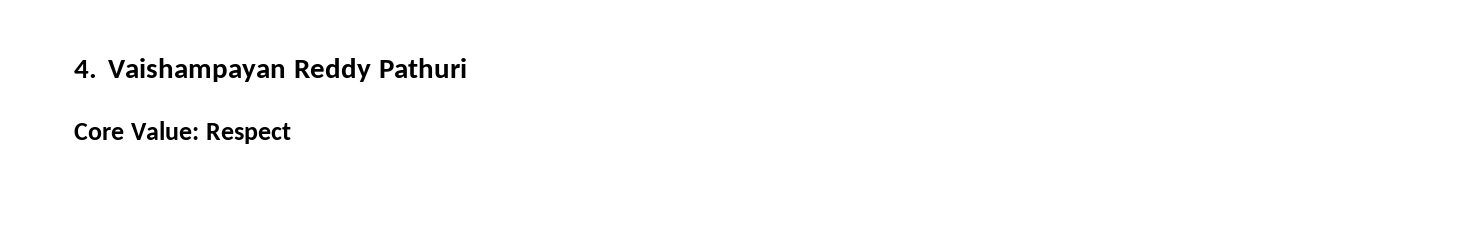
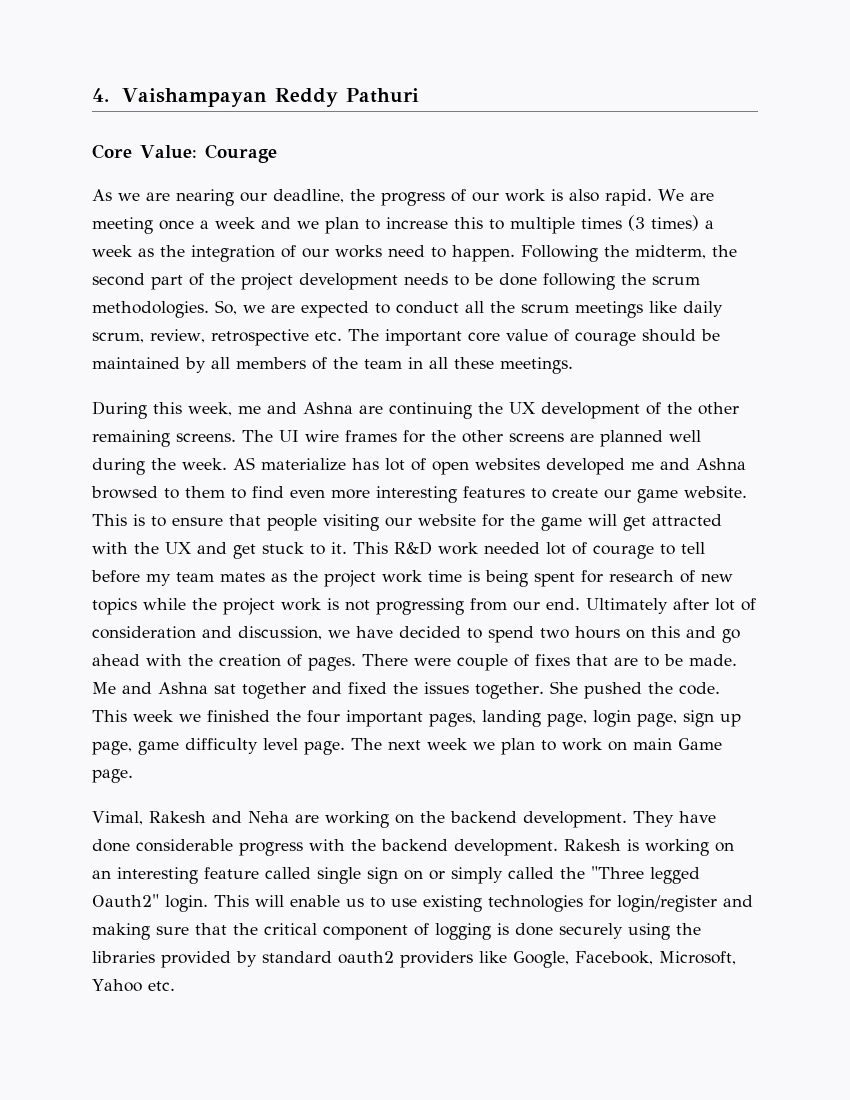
[206,123,292,144] Respect -> [204,144,277,163] [92,189,714,206] [92,215,714,234] [92,245,737,262] [92,273,700,290] [92,300,723,318] [92,329,720,346] [92,357,573,374] [92,401,739,419] [92,430,701,447] [92,457,746,475] [91,486,747,503] [92,514,722,531] [92,541,705,559] [91,570,733,587] [92,598,756,615] [92,626,740,643] [92,654,737,671] [92,681,720,699] [92,710,741,727] [92,738,722,755] [92,769,133,783] [92,811,716,828] [92,839,734,856] [92,866,700,884] [92,894,753,912] [92,923,701,940] [92,951,736,968] [92,979,175,992] Courage // As we are nearing our deadline, the progress of our work is also rapid. We are meeting once a week and we plan to increase this to multiple times (3 times) a week as the integration of our works need to happen. Following the midterm, the second part of the project development needs to be done following the scrum methodologies. So, we are expected to conduct all the scrum meetings like daily scrum, review, retrospective etc. The important core value of courage should be maintained by all members of the team in all these meetings. // During this week, me and Ashna are continuing the UX development of the other remaining screens. The UI wire frames for the other screens are planned well during the week. AS materialize has lot of open websites developed me and Ashna browsed to them to find even more interesting features to create our game website. This is to ensure that people visiting our website for the game will get attracted with the UX and get stuck to it. This R&D work needed lot of courage to tell before my team mates as the project work time is being spent for research of new topics while the project work is not progressing from our end. Ultimately after lot of consideration and discussion, we have decided to spend two hours on this and go ahead with the creation of pages. There were couple of fixes that are to be made. Me and Ashna sat together and fixed the issues together. She pushed the code. This week we finished the four important pages, landing page, login page, sign up page, game difficulty level page. The next week we plan to work on main Game page. // Vimal, Rakesh and Neha are working on the backend development. They have done considerable progress with the backend development. Rakesh is working on an interesting feature called single sign on or simply called the "Three legged Oauth2" login. This will enable us to use existing technologies for login/register and making sure that the critical component of logging is done securely using the libraries provided by standard oauth2 providers like Google, Facebook, Microsoft, Yahoo etc.

